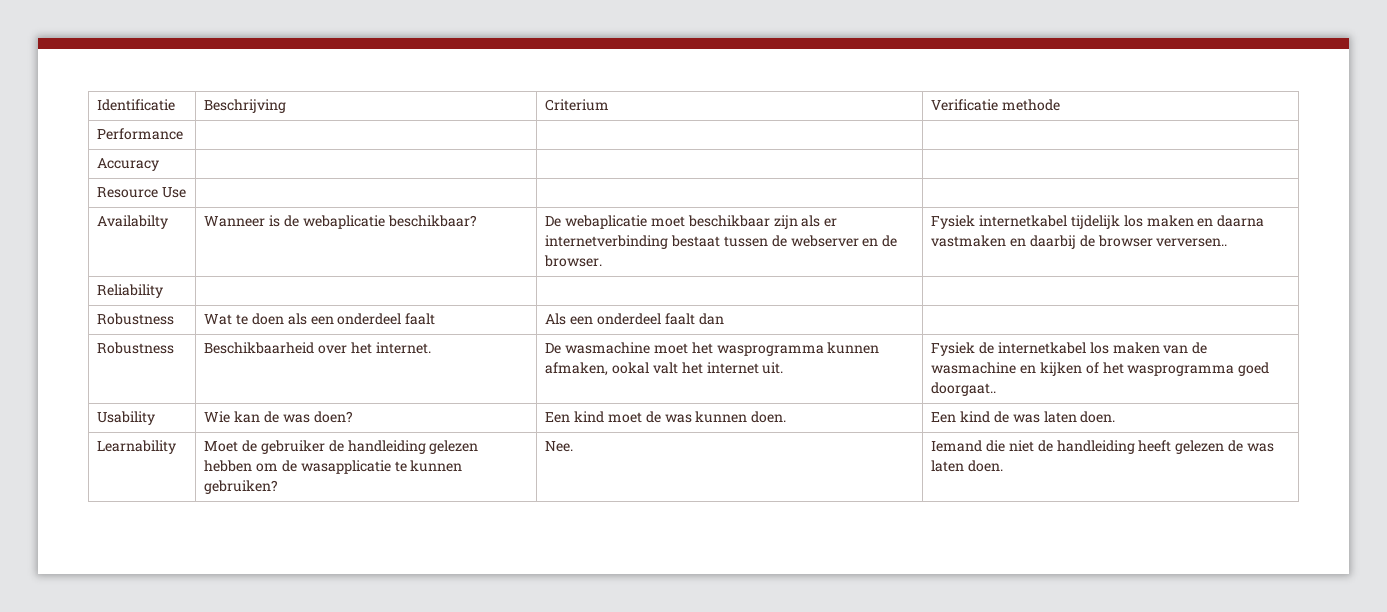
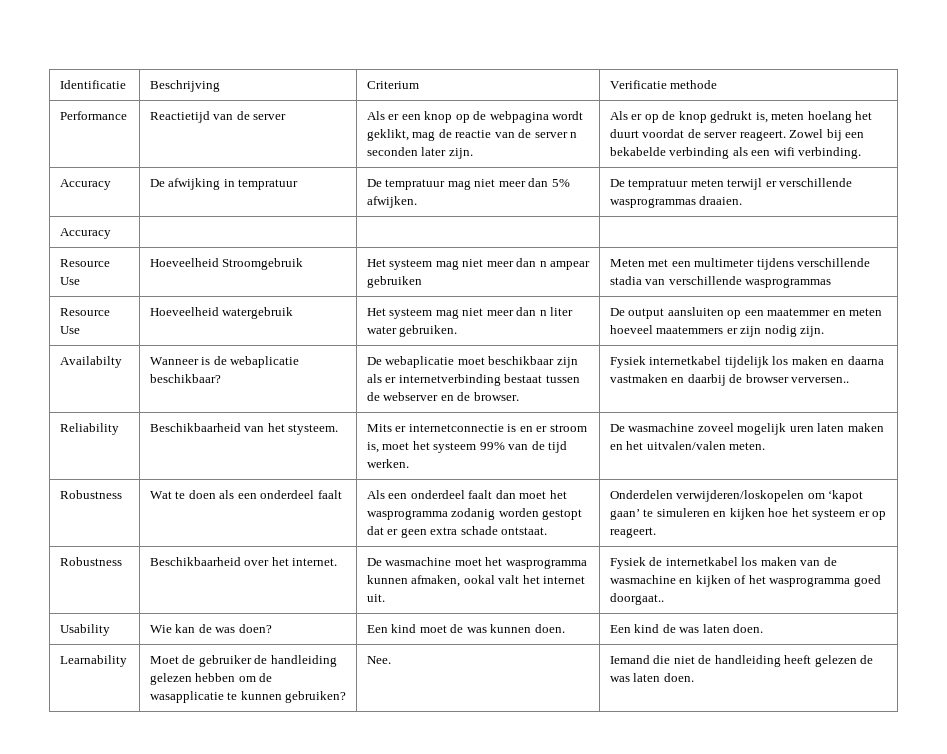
[97,158,160,171] [97,187,187,198] | | // Accuracy | | | // Resource Use | | | -> [149,111,287,123] [366,111,584,123] [366,129,578,141] [366,147,473,159] [609,111,873,123] [609,129,865,141] [609,147,862,159] [59,179,111,190] [149,178,299,190] [366,178,570,190] [366,196,417,208] [609,178,853,190] [609,196,743,208] [59,228,111,239] [59,259,110,267] [59,277,80,285] [149,258,304,270] [366,258,591,270] [366,276,422,288] [609,258,871,270] [609,276,832,288] [59,308,110,316] [59,326,80,334] [149,307,294,319] [366,307,574,319] [366,325,458,337] [609,307,883,319] [609,325,825,337] Reactietijd van de server | Als er een knop op de webpagina wordt geklikt, mag de reactie van de server n seconden later zijn. | Als er op de knop gedrukt is, meten hoelang het duurt voordat de server reageert. Zowel bij een bekabelde verbinding als een wifi verbinding. // Accuracy | De afwijking in tempratuur | De tempratuur mag niet meer dan 5% afwijken. | De tempratuur meten terwijl er verschillende wasprogrammas draaien. // Accuracy | | | // Resource Use | Hoeveelheid Stroomgebruik | Het systeem mag niet meer dan n ampear gebruiken | Meten met een multimeter tijdens verschillende stadia van verschillende wasprogrammas // Resource Use | Hoeveelheid watergebruik | Het systeem mag niet meer dan n liter water gebruiken. | De output aansluiten op een maatemmer en meten hoeveel maatemmers er zijn nodig zijn.
(164, 291) | | -> [149,423,339,435] [366,424,587,432] [366,441,568,453] [366,459,409,468] [609,423,884,435] [609,441,766,450] Beschikbaarheid van het stysteem. | Mits er internetconnectie is en er stroom is, moet het systeem 99% van de tijd werken. | De wasmachine zoveel mogelijk uren laten maken en het uitvalen/valen meten.
(724, 319) | -> [519,490,567,499] [366,508,583,520] [366,526,548,538] [609,490,864,502] [609,508,887,520] [609,527,656,538] moet het wasprogramma zodanig worden gestopt dat er geen extra schade ontstaat. | Onderdelen verwijderen/loskopelen om ‘kapot gaan’ te simuleren en kijken hoe het systeem er op reageert.

